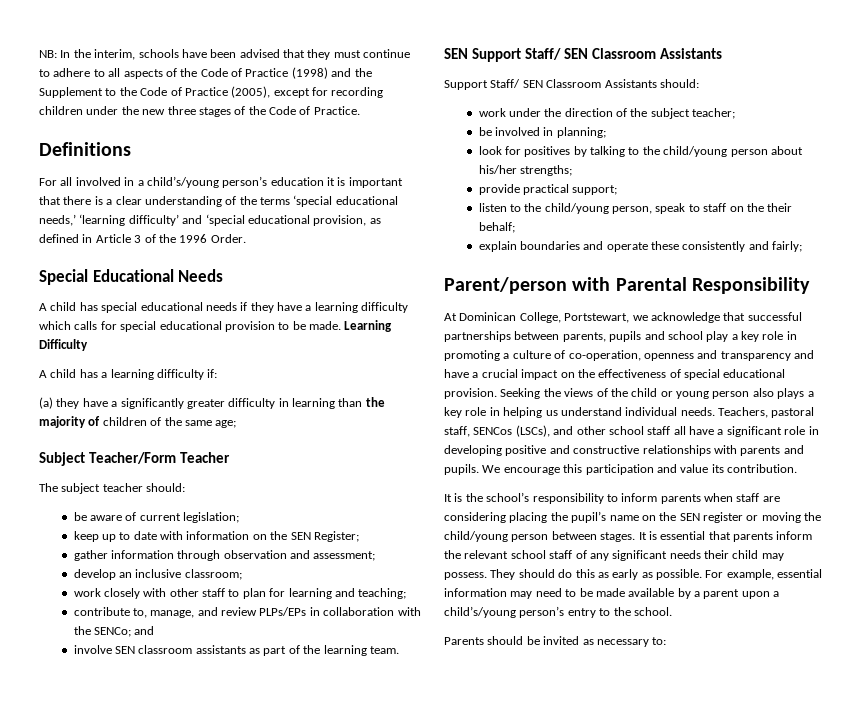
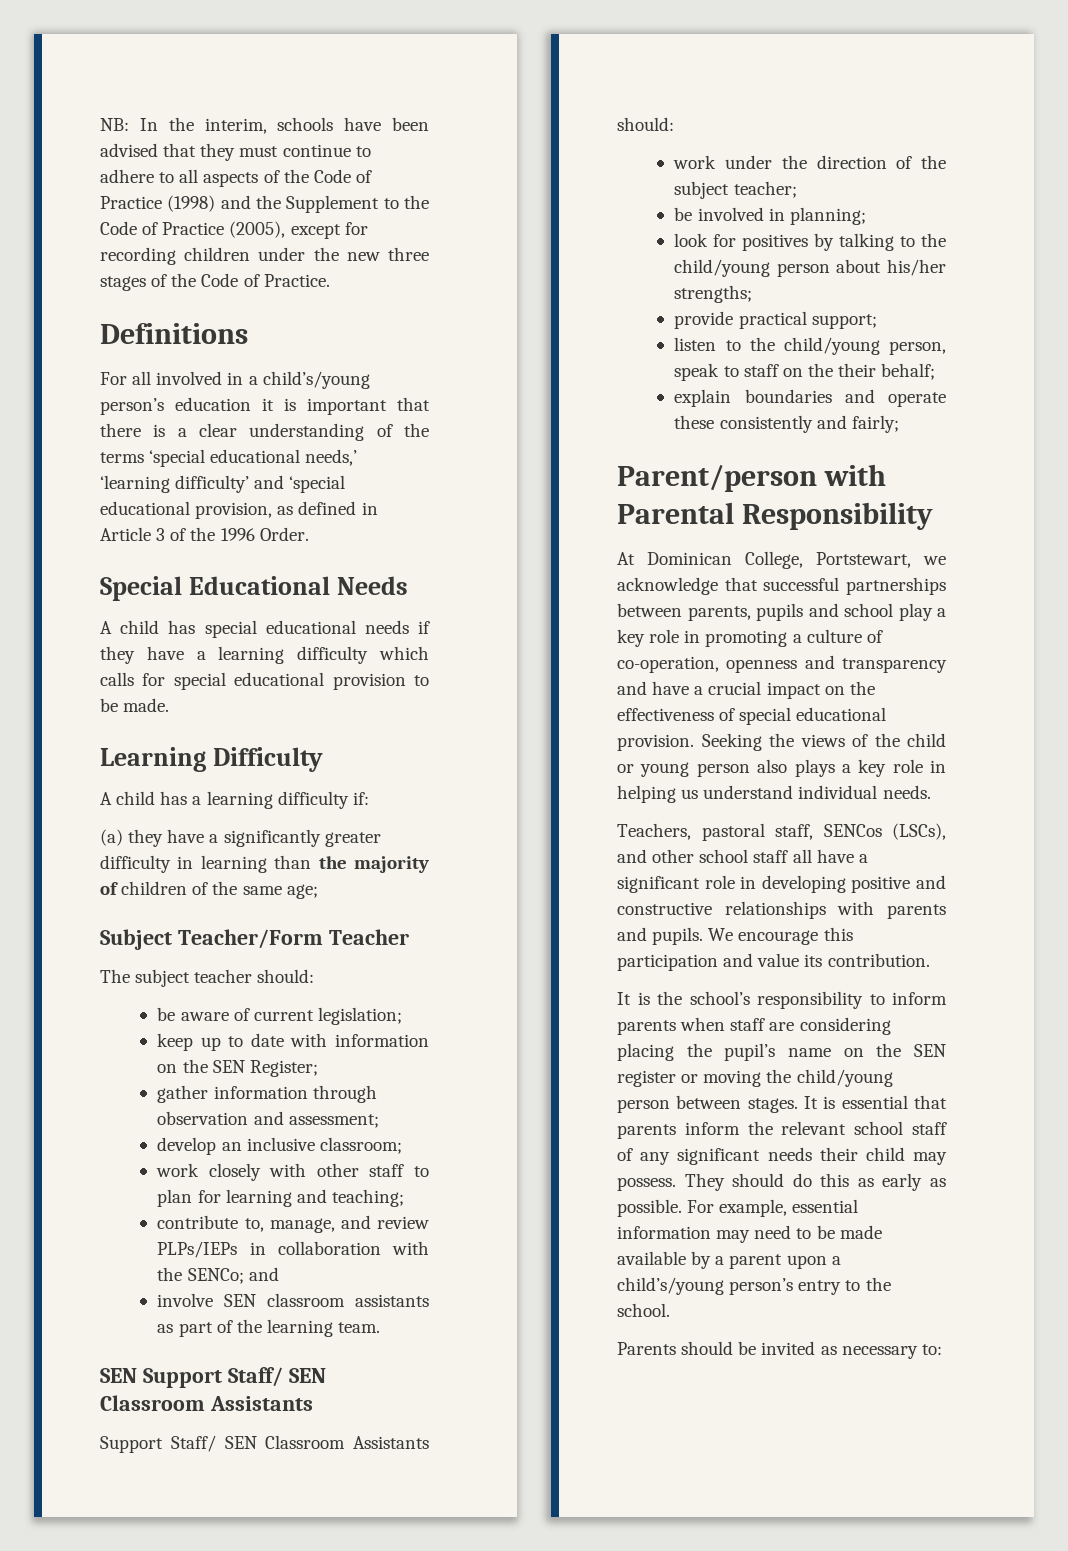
(341, 325) none -> (170, 705) //
[259,607,307,616] PLPs/EPs -> [157,1241,238,1258] PLPs/IEPs
(715, 411) none -> (931, 792) //

